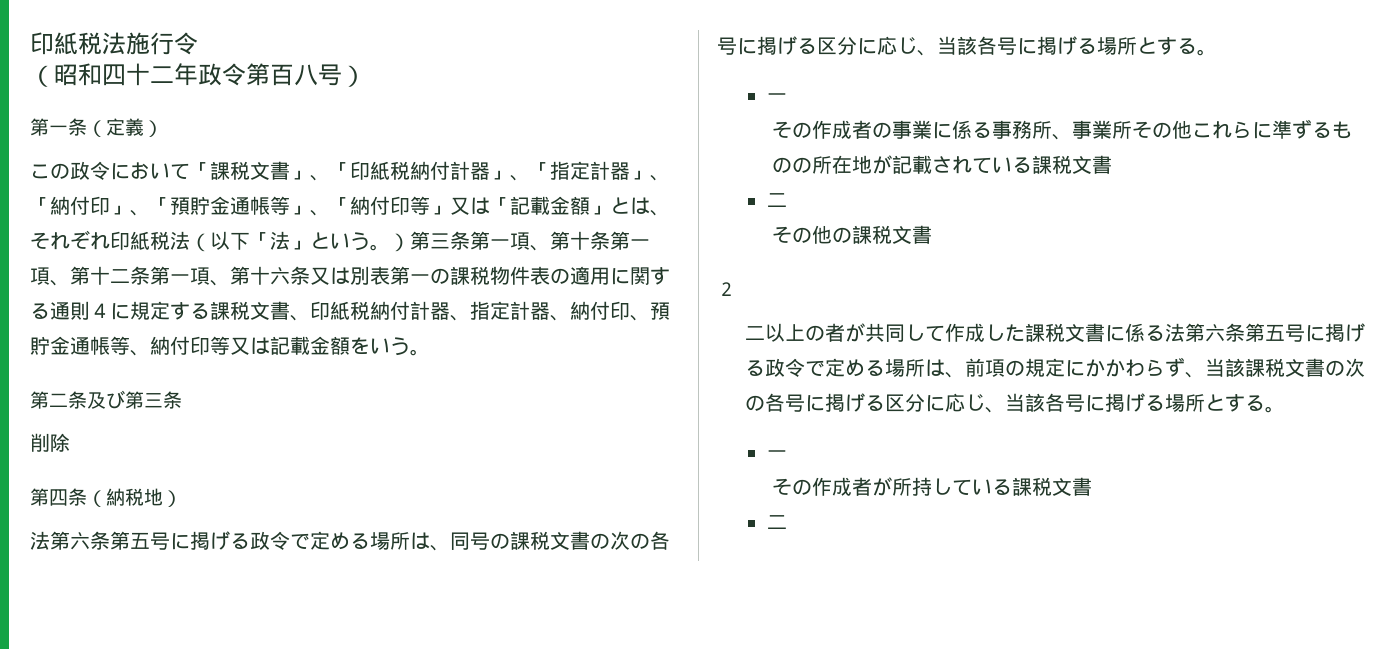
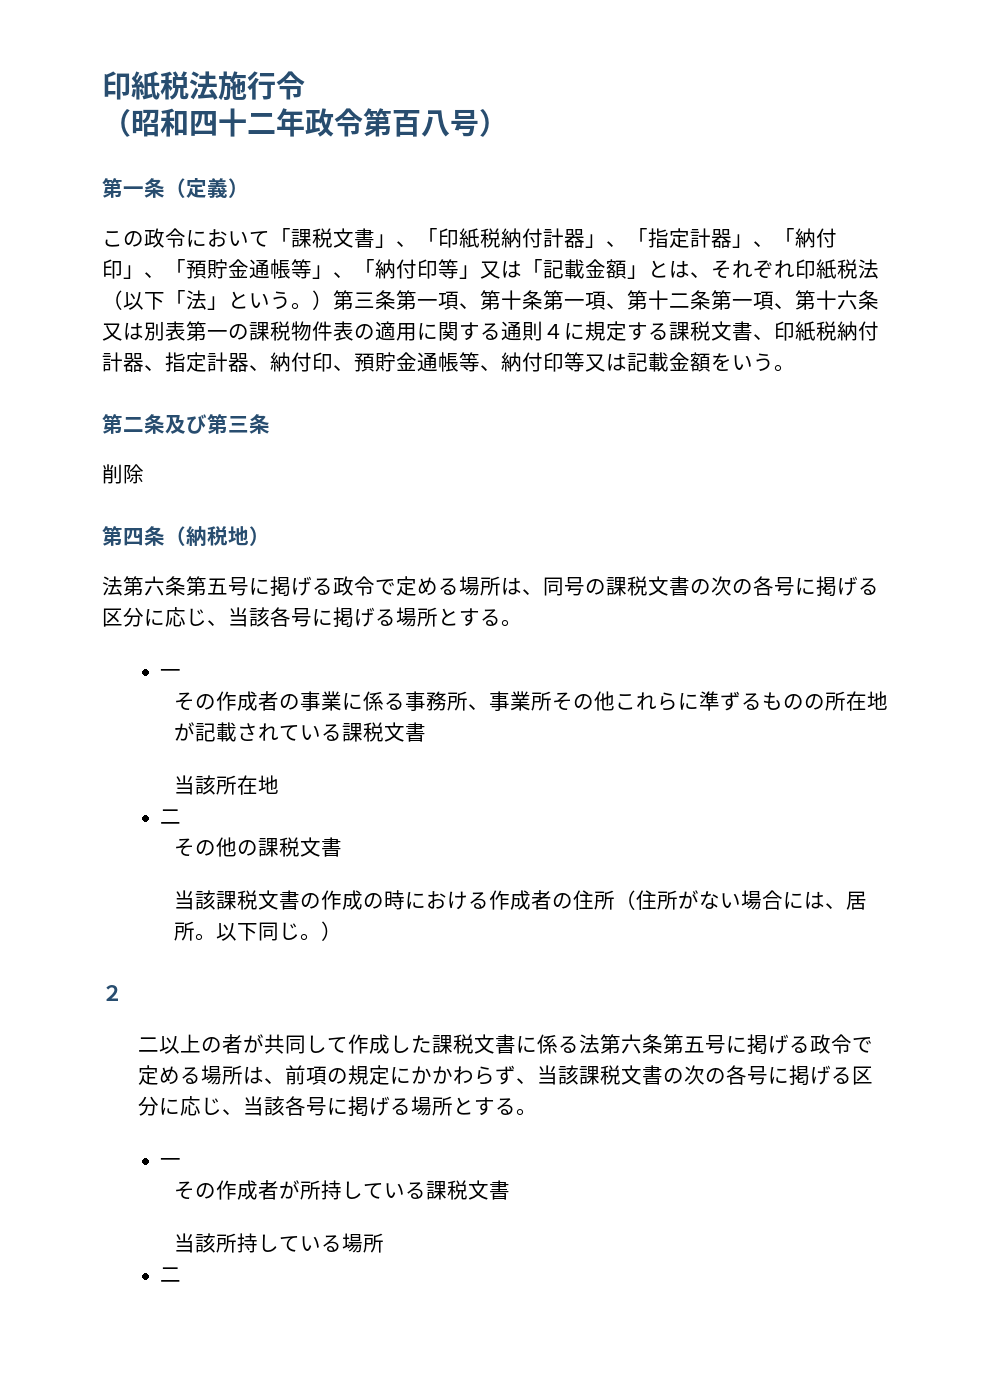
(1112, 164) none -> [173,775,279,795] // 当該所在地
(932, 234) none -> [173,890,867,910] [173,921,342,941] // 当該課税文書の作成の時における作成者の住所（住所がない場合には、居所。以下同じ。）
(1092, 486) none -> [173,1233,384,1253] // 当該所持している場所

